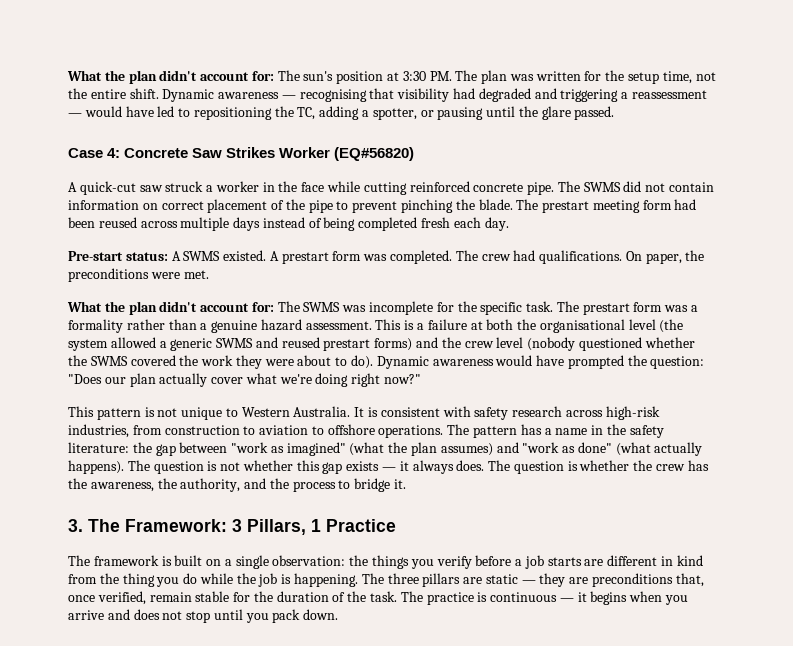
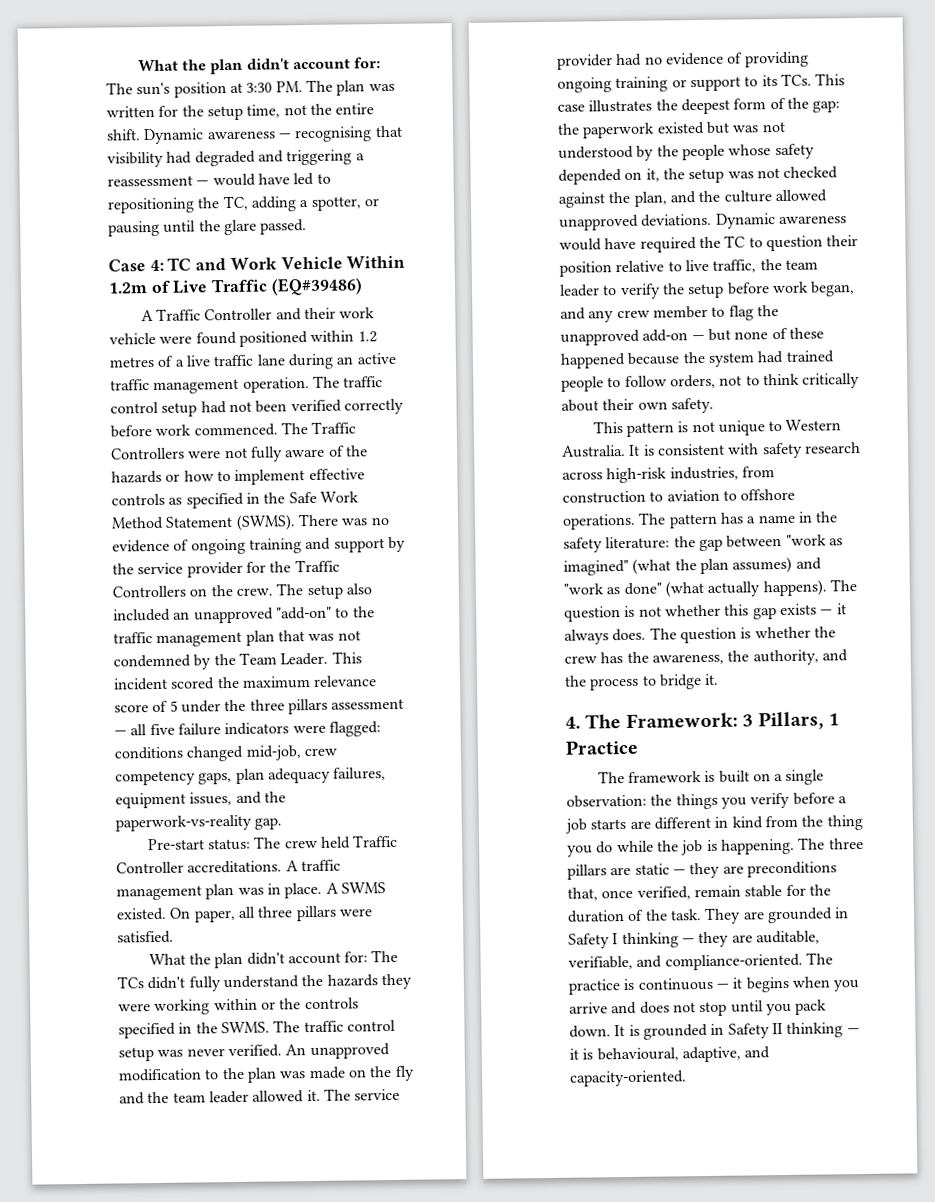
[124,147,415,161] [68,181,715,195] [68,199,697,213] [68,217,509,231] [68,250,705,264] [68,268,209,282] [67,301,699,315] [68,319,684,333] [68,337,695,351] [68,355,705,369] [68,373,422,387] Concrete Saw Strikes Worker (EQ#56820) // A quick-cut saw struck a worker in the face while cutting reinforced concrete pipe. The SWMS did not contain information on correct placement of the pipe to prevent pinching the blade. The prestart meeting form had been reused across multiple days instead of being completed fresh each day. // Pre-start status: A SWMS existed. A prestart form was completed. The crew had qualifications. On paper, the preconditions were met. // What the plan didn't account for: The SWMS was incomplete for the specific task. The prestart form was a formality rather than a genuine hazard assessment. This is a failure at both the organisational level (the system allowed a generic SWMS and reused prestart forms) and the crew level (nobody questioned whether the SWMS covered the work they were about to do). Dynamic awareness would have prompted the question: "Does our plan actually cover what we're doing right now?" -> [167,255,406,271] [108,277,363,296] [140,307,376,322] [109,330,377,347] [109,352,396,370] [110,375,384,394] [110,398,404,417] [110,421,357,438] [111,445,368,462] [111,468,365,485] [111,491,359,509] [111,513,390,531] [112,536,406,555] [112,559,340,578] [112,583,372,600] [113,606,375,624] [113,630,361,647] [113,651,362,670] [113,675,378,691] [114,698,405,715] [114,721,381,737] [114,745,337,762] [115,767,387,786] [115,791,286,809] [115,814,283,832] [147,834,399,851] [116,859,341,874] [116,882,386,901] [116,905,373,923] [117,930,174,944] [148,949,399,969] [117,973,412,992] [118,997,359,1016] [118,1019,396,1039] [118,1043,390,1062] [118,1065,415,1083] [119,1088,401,1105] [557,51,809,70] [557,73,846,93] [557,97,841,115] [557,121,786,139] [558,143,815,161] [558,166,839,185] [558,189,827,208] [559,213,847,231] [559,234,859,253] [559,258,818,277] [559,281,856,300] [560,305,779,323] [560,327,824,346] [560,350,834,369] [561,372,861,392] [561,397,714,414] TC and Work Vehicle Within 1.2m of Live Traffic (EQ#39486) // A Traffic Controller and their work vehicle were found positioned within 1.2 metres of a live traffic lane during an active traffic management operation. The traffic control setup had not been verified correctly before work commenced. The Traffic Controllers were not fully aware of the hazards or how to implement effective controls as specified in the Safe Work Method Statement (SWMS). There was no evidence of ongoing training and support by the service provider for the Traffic Controllers on the crew. The setup also included an unapproved "add-on" to the traffic management plan that was not condemned by the Team Leader. This incident scored the maximum relevance score of 5 under the three pillars assessment — all five failure indicators were flagged: conditions changed mid-job, crew competency gaps, plan adequacy failures, equipment issues, and the paperwork-vs-reality gap. // Pre-start status: The crew held Traffic Controller accreditations. A traffic management plan was in place. A SWMS existed. On paper, all three pillars were satisfied. // What the plan didn't account for: The TCs didn't fully understand the hazards they were working within or the controls specified in the SWMS. The traffic control setup was never verified. An unapproved modification to the plan was made on the fly and the team leader allowed it. The service provider had no evidence of providing ongoing training or support to its TCs. This case illustrates the deepest form of the gap: the paperwork existed but was not understood by the people whose safety depended on it, the setup was not checked against the plan, and the culture allowed unapproved deviations. Dynamic awareness would have required the TC to question their position relative to live traffic, the team leader to verify the setup before work began, and any crew member to flag the unapproved add-on — but none of these happened because the system had trained people to follow orders, not to think critically about their own safety.
[68,519,83,532] 3. -> [565,716,581,729] 4.
(398, 596) none -> [704,907,850,924] [568,930,820,949] [568,953,803,971] They are grounded in Safety I thinking — they are auditable, verifiable, and compliance-oriented.
(339, 614) none -> [614,1022,860,1040] [569,1046,771,1063] [570,1070,687,1087] It is grounded in Safety II thinking — it is behavioural, adaptive, and capacity-oriented.

